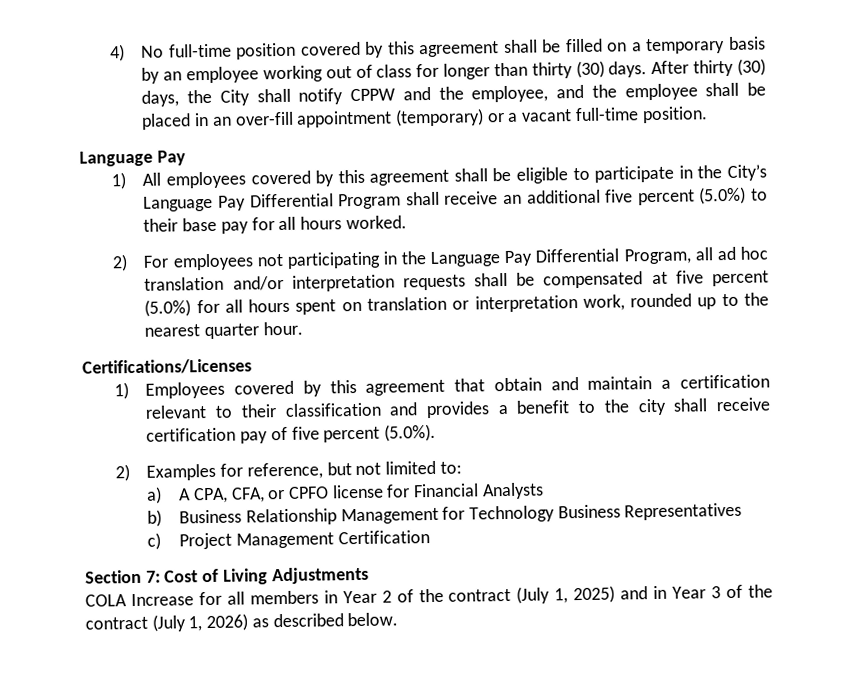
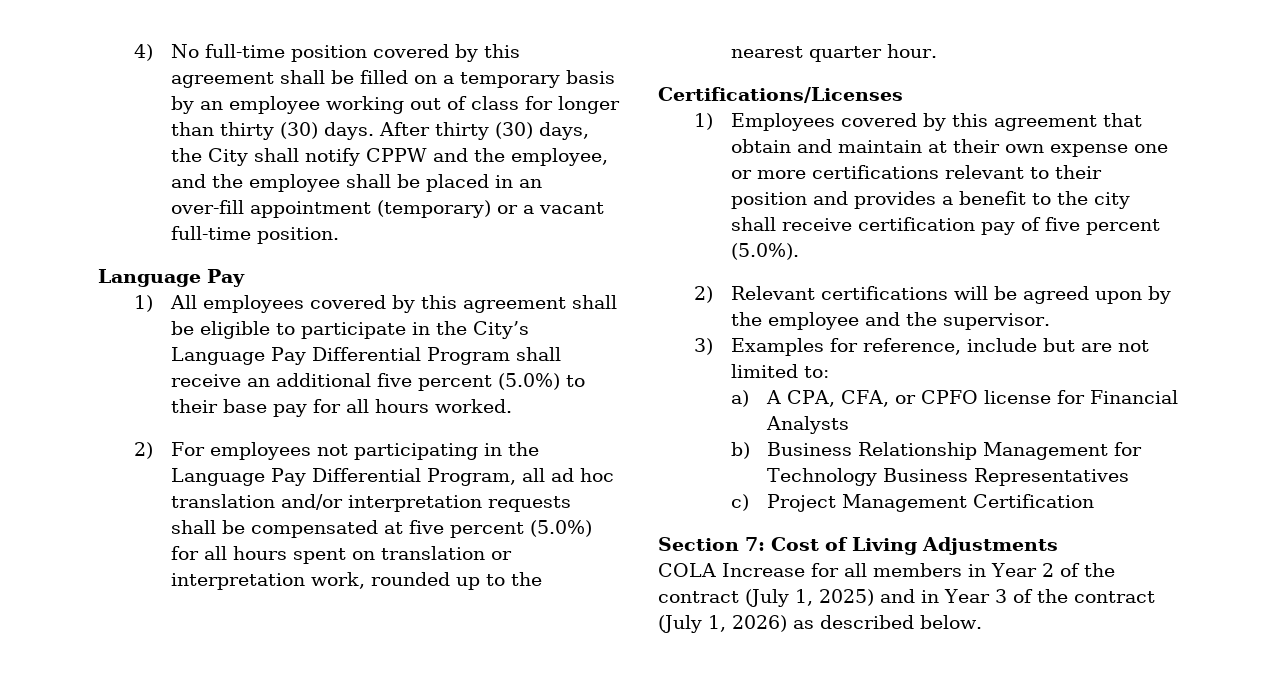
[661,374,771,389] a certification -> [927,139,1168,157] [730,165,939,179] at their own expense one or more certifications
[284,402,382,417] classification -> [730,192,807,209] position
[146,462,352,481] Examples for reference, but -> [730,286,1171,304] [730,312,1050,330] [694,338,1112,356] Relevant certifications will be agreed upon by the employee and the supervisor. // 3) Examples for reference, include but are

